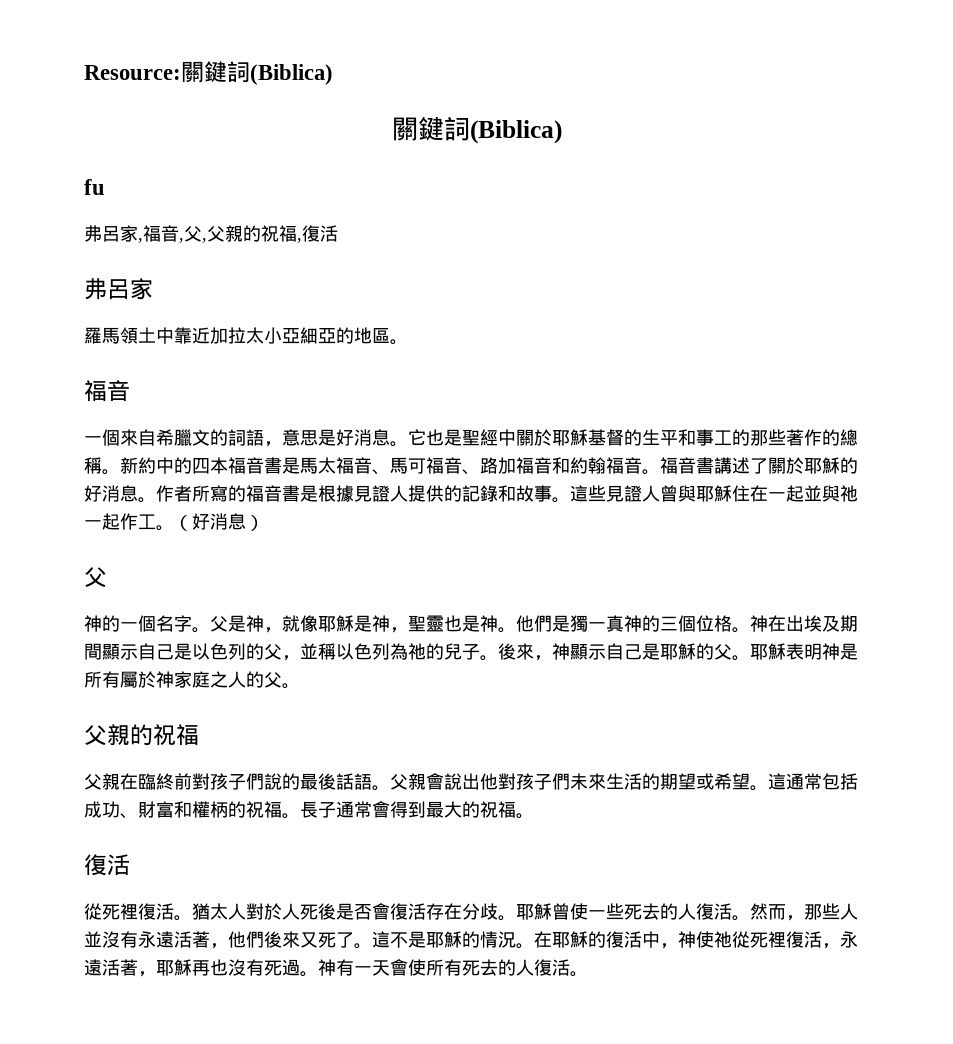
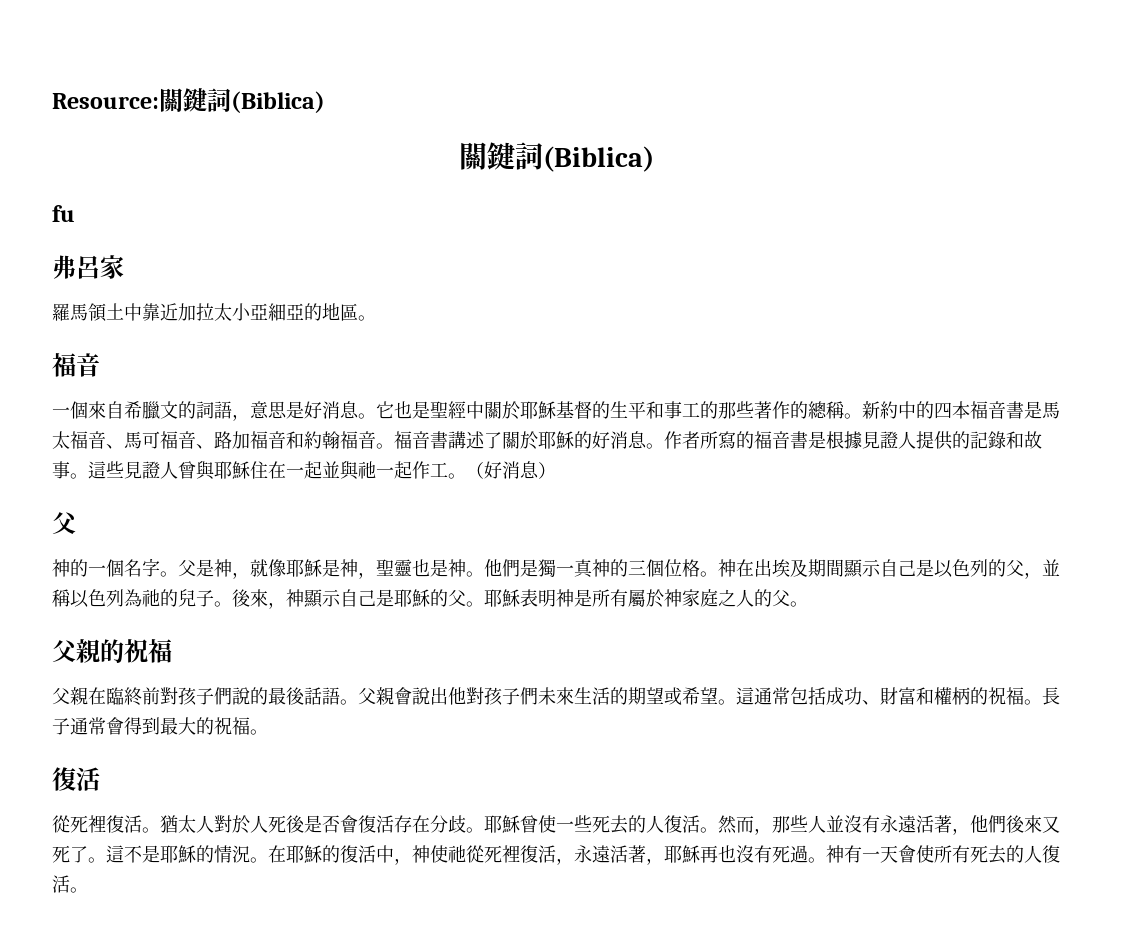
[84,225,338,243] // 弗呂家,福音,父,父親的祝福,復活 -> (75, 213) none

